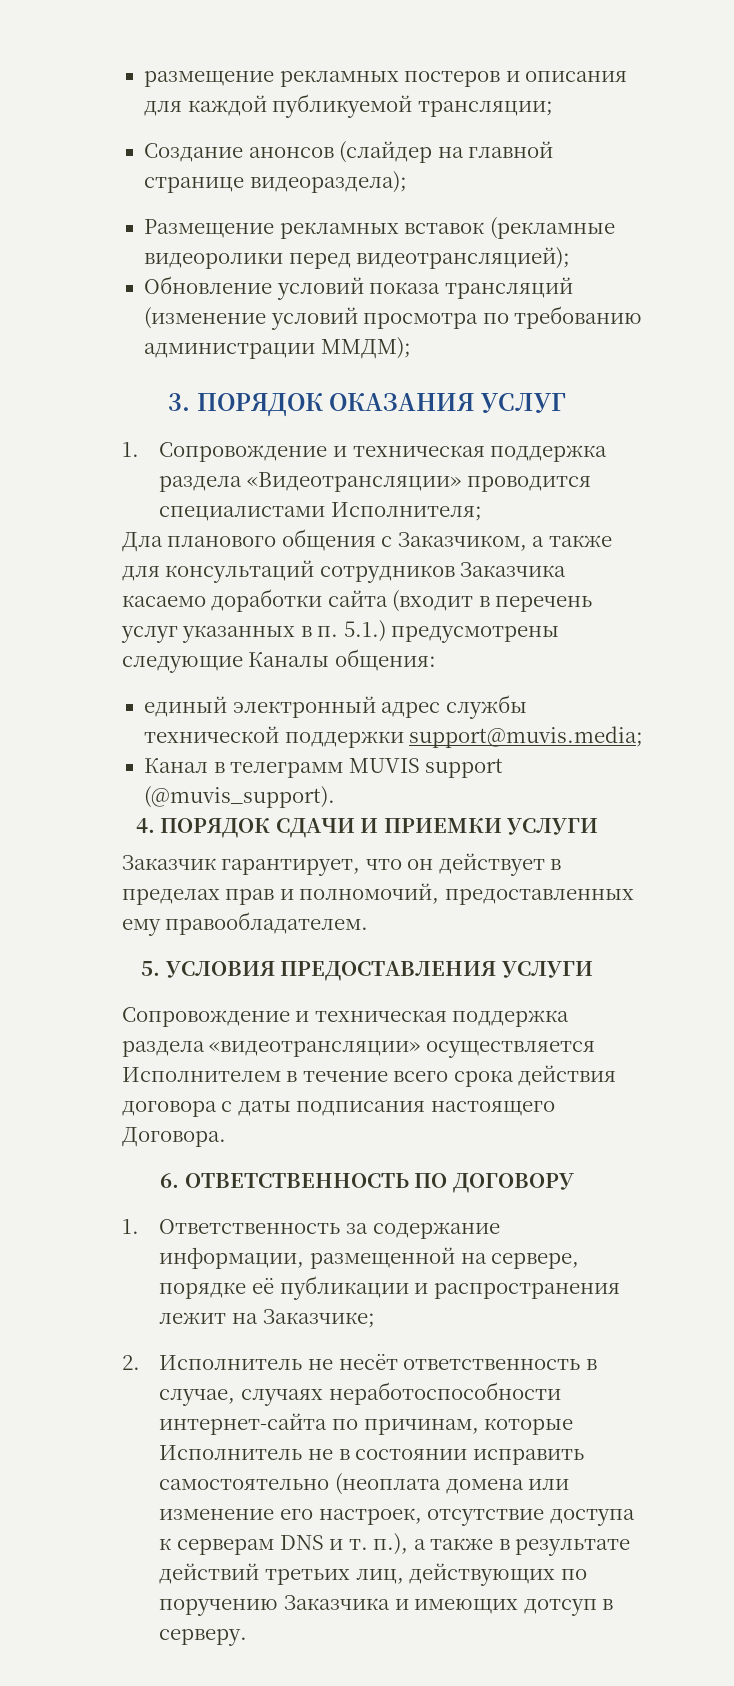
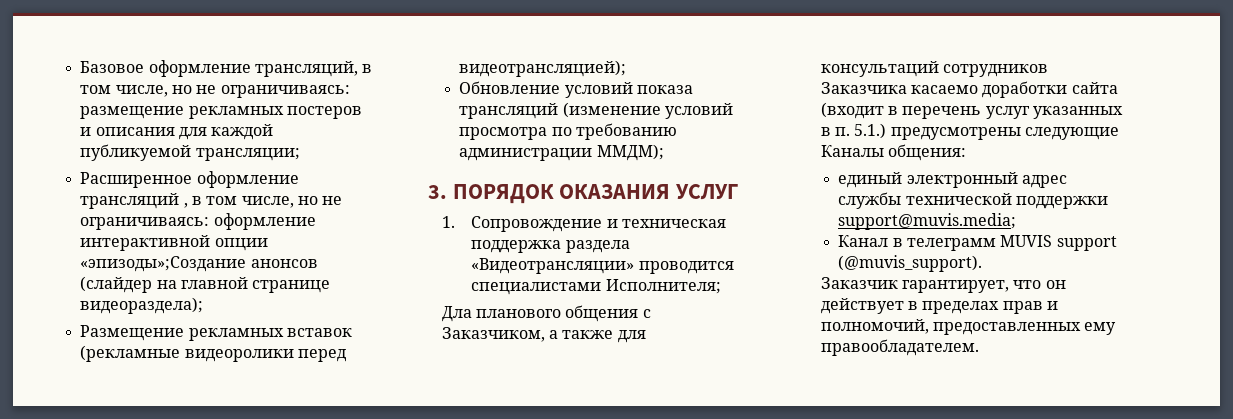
(144, 79) none -> [80,60,373,77] [80,85,350,98] Базовое оформление трансляций, в том числе, но не ограничиваясь:
[144,143,244,162] Создание -> [80,171,299,188] [80,193,343,209] [80,213,316,230] [80,235,268,251] [80,256,247,272] Расширенное оформление трансляций , в том числе, но не ограничиваясь: оформление интерактивной опции «эпизоды»;Создание
[135,818,599,838] // 4. ПОРЯДОК СДАЧИ И ПРИЕМКИ УСЛУГИ -> (983, 263) none
[141,961,593,981] [121,1007,570,1027] [121,1041,595,1058] [121,1065,617,1087] [121,1101,555,1117] [121,1127,226,1147] [160,1173,574,1193] [121,1219,500,1239] [159,1247,580,1269] [159,1276,620,1300] [159,1309,375,1328] [121,1353,597,1370] [159,1382,561,1406] [159,1413,574,1435] [159,1445,584,1465] [159,1473,570,1495] [159,1508,635,1526] [159,1533,631,1556] [159,1563,587,1586] [159,1595,614,1616] [159,1629,248,1646] // 5. УСЛОВИЯ ПРЕДОСТАВЛЕНИЯ УСЛУГИ // Сопровождение и техническая поддержка раздела «видеотрансляции» осуществляется Исполнителем в течение всего срока действия договора с даты подписания настоящего Договора. // 6. ОТВЕТСТВЕННОСТЬ ПО ДОГОВОРУ // 1. Ответственность за содержание информации, размещенной на сервере, порядке её публикации и распространения лежит на Заказчике; // 2. Исполнитель не несёт ответственность в случае, случаях неработоспособности интернет-сайта по причинам, которые Исполнитель не в состоянии исправить самостоятельно (неоплата домена или изменение его настроек, отсутствие доступа к серверам DNS и т. п.), а также в результате действий третьих лиц, действующих по поручению Заказчика и имеющих дотсуп в серверу. -> (979, 347) none

